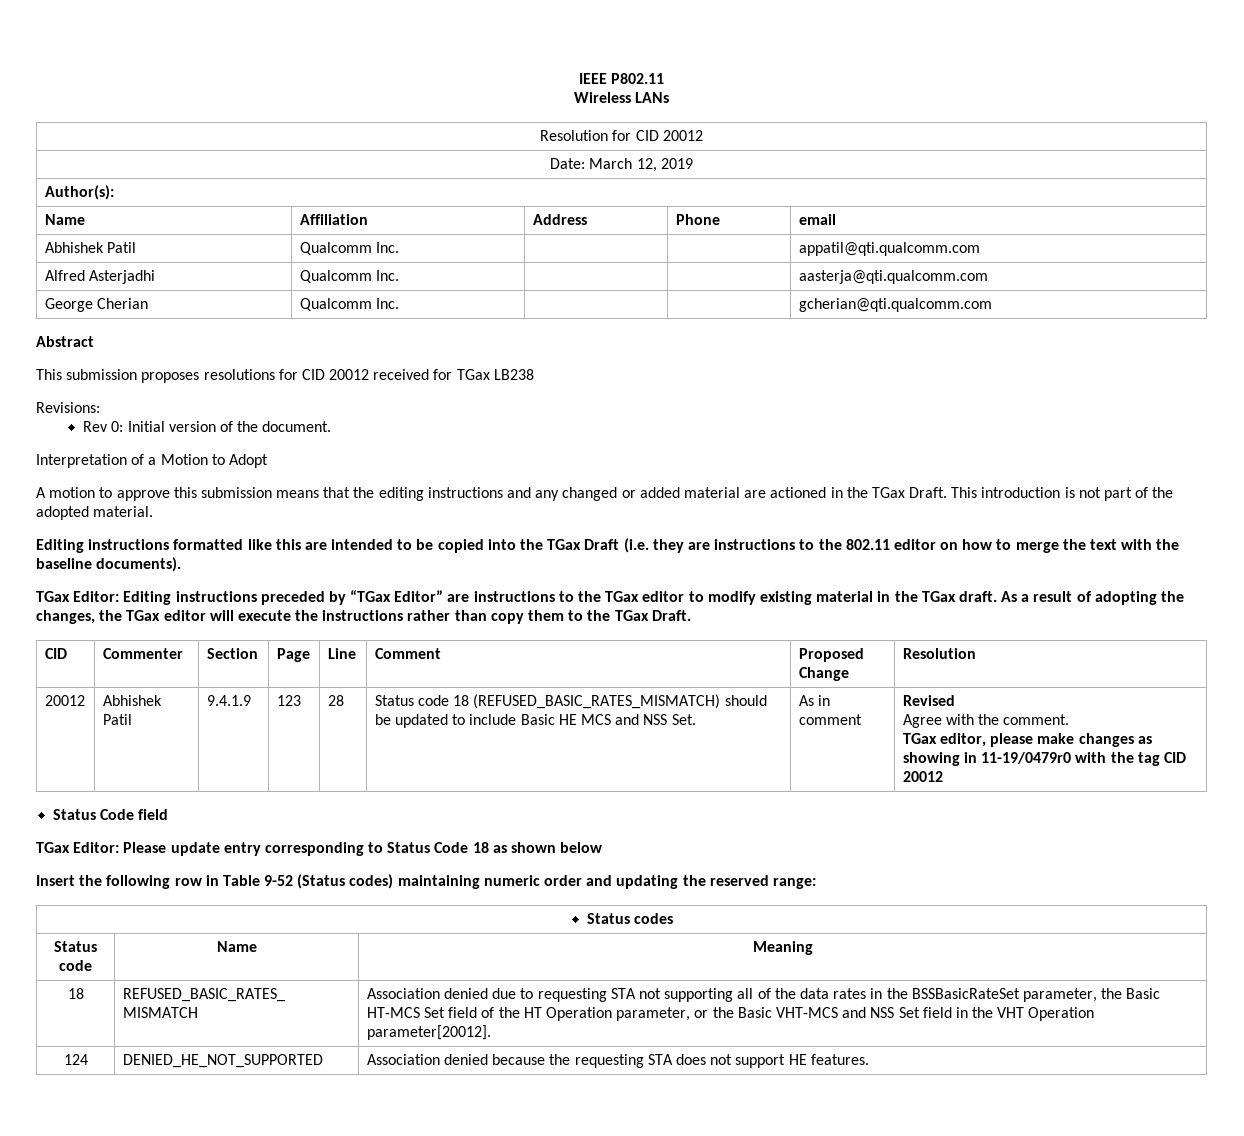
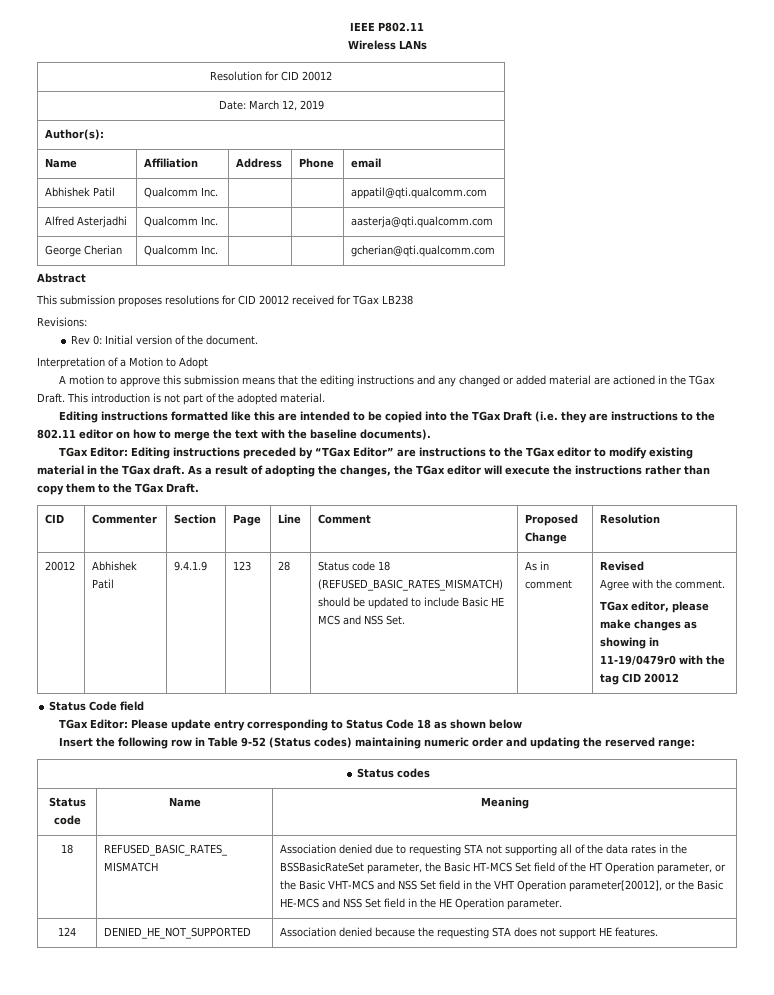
[366,1025,491,1040] parameter[20012]. -> [569,880,724,892] [280,898,563,910] parameter[20012], or the Basic HE-MCS and NSS Set field in the HE Operation parameter.

